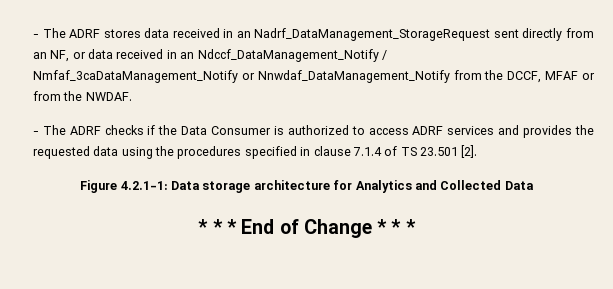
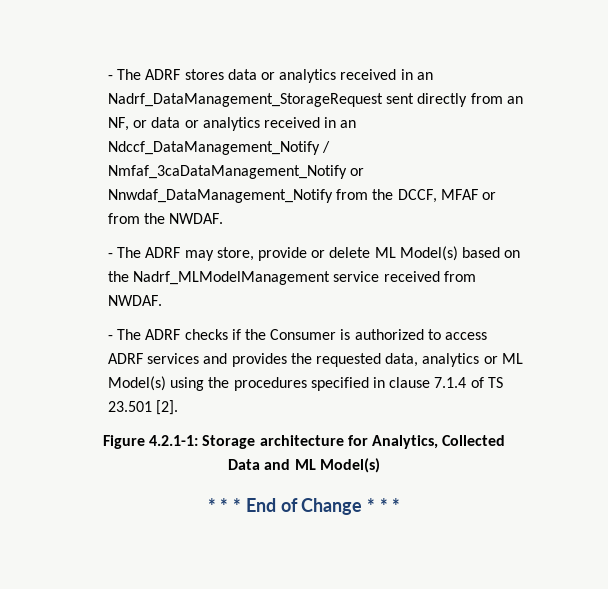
(170, 33) none -> [260,69,337,83] or analytics
(114, 54) none -> [184,117,260,131] or analytics
(132, 96) none -> [108,246,521,261] [108,271,476,285] [108,295,163,306] // - The ADRF may store, provide or delete ML Model(s) based on the Nadrf_MLModelManagement service received from NWDAF.
[181,126,208,135] Data -> (266, 334) none
[93,146,119,156] data -> [385,353,523,367] [108,376,167,391] data, analytics or ML Model(s)
[171,180,437,193] Data storage architecture for Analytics and -> [202,435,438,449] Storage architecture for Analytics,
(534, 185) none -> [264,458,380,473] and ML Model(s)

